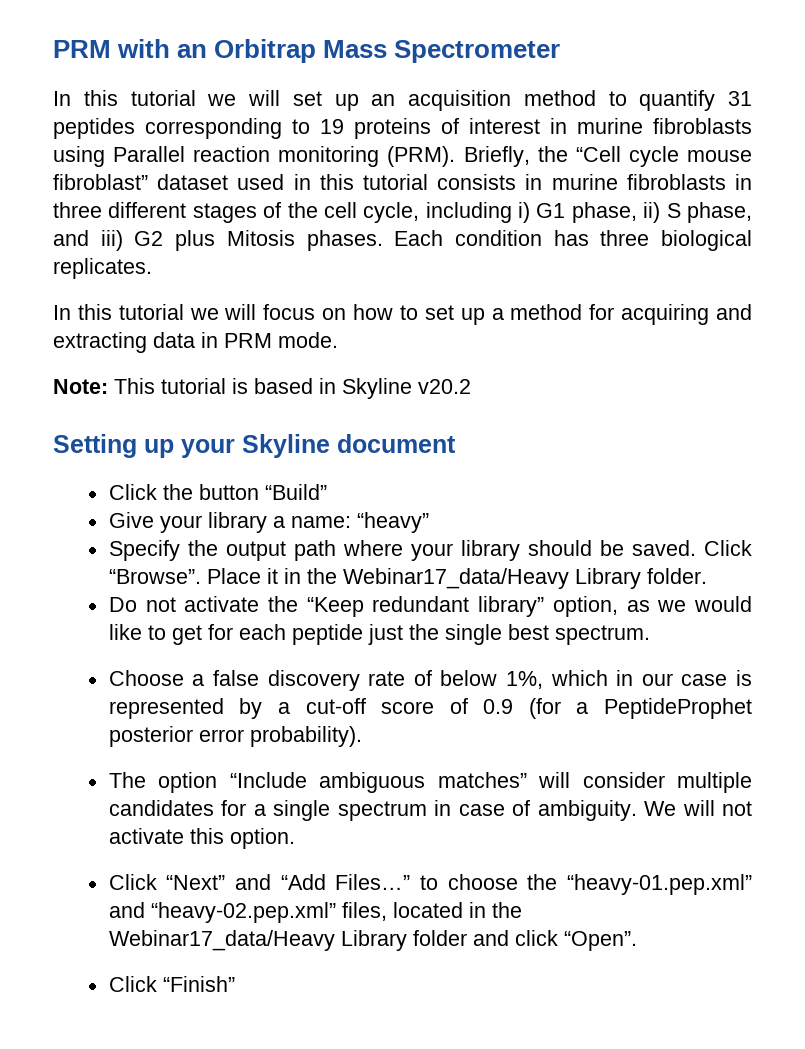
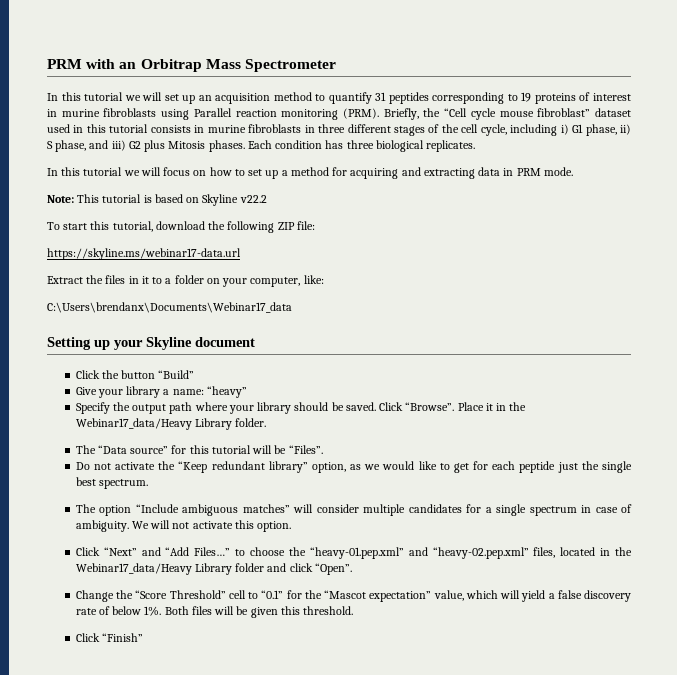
[319,378,471,399] in Skyline v20.2 -> [186,194,267,206] [47,221,315,233] [47,248,241,260] [47,275,324,287] [47,302,292,313] on Skyline v22.2 // To start this tutorial, download the following ZIP file: // https://skyline.ms/webinar17-data.url // Extract the files in it to a folder on your computer, like: // C:\Users\brendanx\Documents\Webinar17_data
(707, 576) none -> [75,445,323,454] // The “Data source” for this tutorial will be “Files”.
[108,670,752,691] [108,698,752,719] [108,726,362,747] // Choose a false discovery rate of below 1%, which in our case is represented by a cut-off score of 0.9 (for a PeptideProphet posterior error probability). -> (148, 484) none
(637, 941) none -> [75,590,631,602] [75,606,354,618] // Change the “Score Threshold” cell to “0.1” for the “Mascot expectation” value, which will yield a false discovery rate of below 1%. Both files will be given this threshold.

